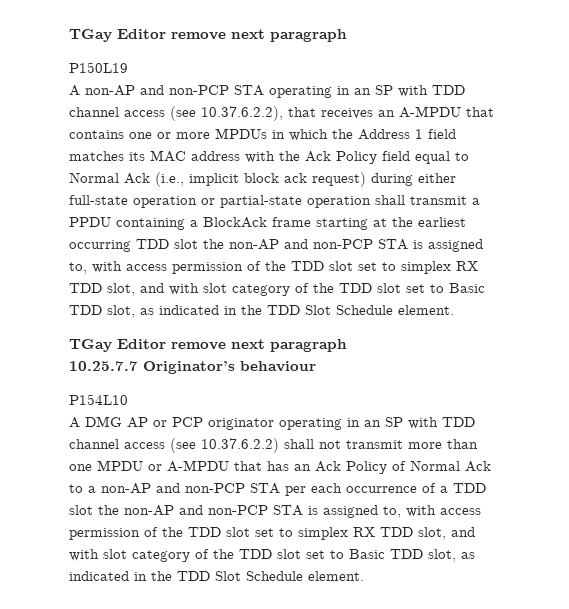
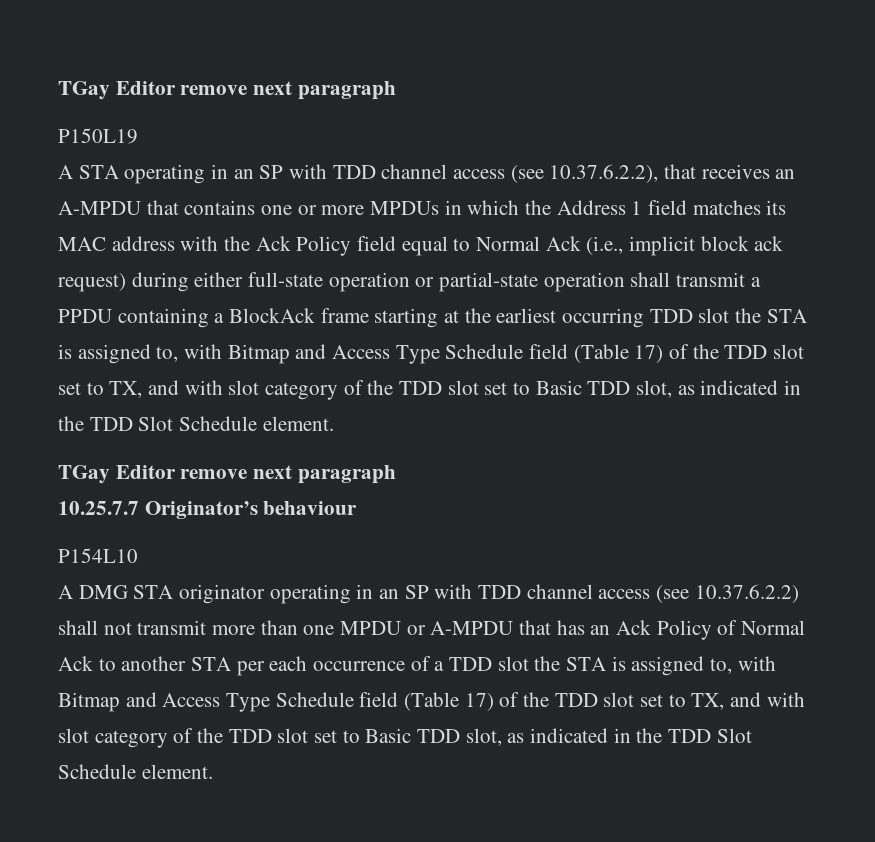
[85,85,229,96] non-AP and non-PCP -> (73, 172) none
[229,239,483,252] [69,261,478,274] [69,283,135,296] non-AP and non-PCP STA is assigned to, with access permission of the TDD slot set to simplex RX TDD slot, -> [766,309,807,323] [58,344,805,364] [58,381,143,398] STA is assigned to, with Bitmap and Access Type Schedule field (Table 17) of the TDD slot set to TX,
[127,417,203,428] AP or PCP -> [133,585,174,599] STA
[88,483,245,494] a non-AP and non-PCP -> [121,656,187,671] another
[124,505,481,518] [69,527,446,540] non-AP and non-PCP STA is assigned to, with access permission of the TDD slot set to simplex RX TDD slot, -> [566,656,776,676] [58,692,725,712] STA is assigned to, with Bitmap and Access Type Schedule field (Table 17) of the TDD slot set to TX,

